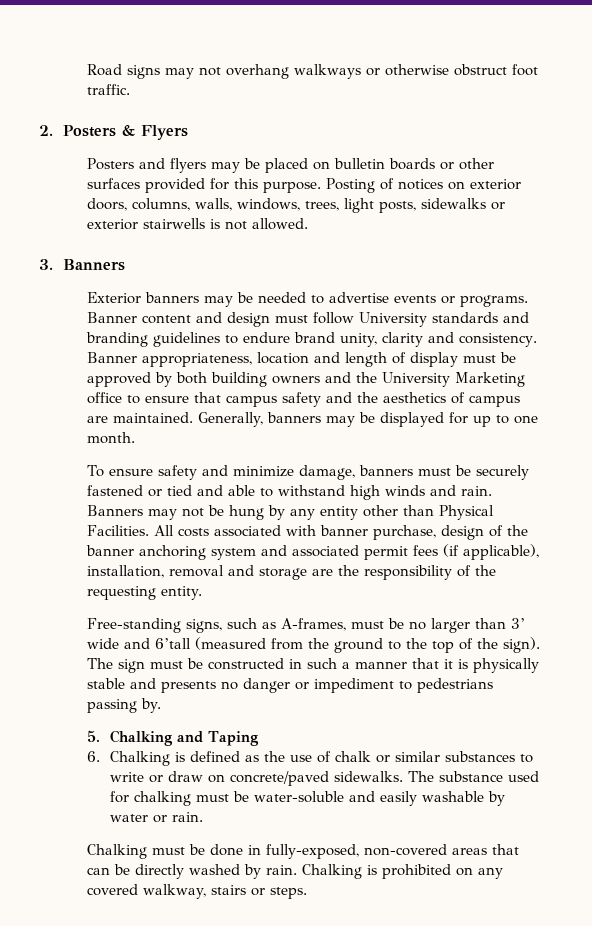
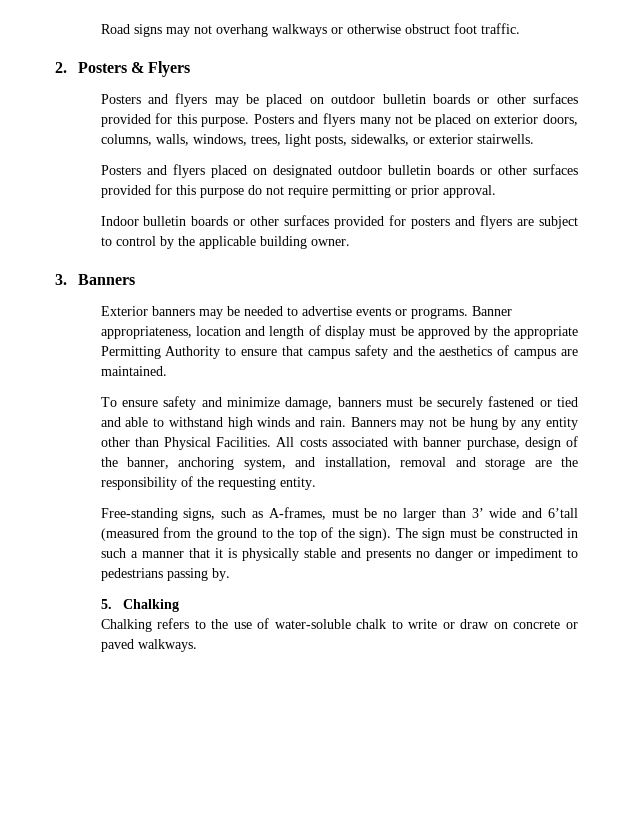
(330, 165) none -> [331,94,376,104] outdoor
[325,178,443,193] Posting of notices -> [253,113,472,127] Posters and flyers many not be placed
[420,198,486,209] sidewalks -> [350,134,409,146] sidewalks,
[142,218,308,230] stairwells is not allowed. -> [476,134,534,144] [100,164,578,178] [100,184,496,198] [100,215,578,229] [100,236,350,249] stairwells. // Posters and flyers placed on designated outdoor bulletin boards or other surfaces provided for this purpose do not require permitting or prior approval. // Indoor bulletin boards or other surfaces provided for posters and flyers are subject to control by the applicable building owner.
[141,312,529,327] [85,332,538,347] [86,352,137,363] content and design must follow University standards and branding guidelines to endure brand unity, clarity and consistency. Banner -> (512, 311) none
[175,372,525,387] [86,392,122,404] both building owners and the University Marketing office -> [492,326,579,339] [100,346,221,359] the appropriate Permitting Authority
[197,412,539,427] [86,432,135,444] Generally, banners may be displayed for up to one month. -> (167, 371) none
[85,544,539,560] banner anchoring system and associated permit fees (if applicable), -> [126,457,316,470] banner, anchoring system, and
[177,731,260,746] [86,751,516,766] and Taping // 6. Chalking is defined as the use of chalk or similar substances -> [100,618,387,632] // Chalking refers to the use of water-soluble chalk
[230,771,540,786] [110,791,506,806] [110,812,204,823] [86,844,519,859] [86,864,503,879] [86,884,308,899] concrete/paved sidewalks. The substance used for chalking must be water-soluble and easily washable by water or rain. // Chalking must be done in fully-exposed, non-covered areas that can be directly washed by rain. Chalking is prohibited on any covered walkway, stairs or steps. -> [513,620,578,629] [100,639,197,652] concrete or paved walkways.

